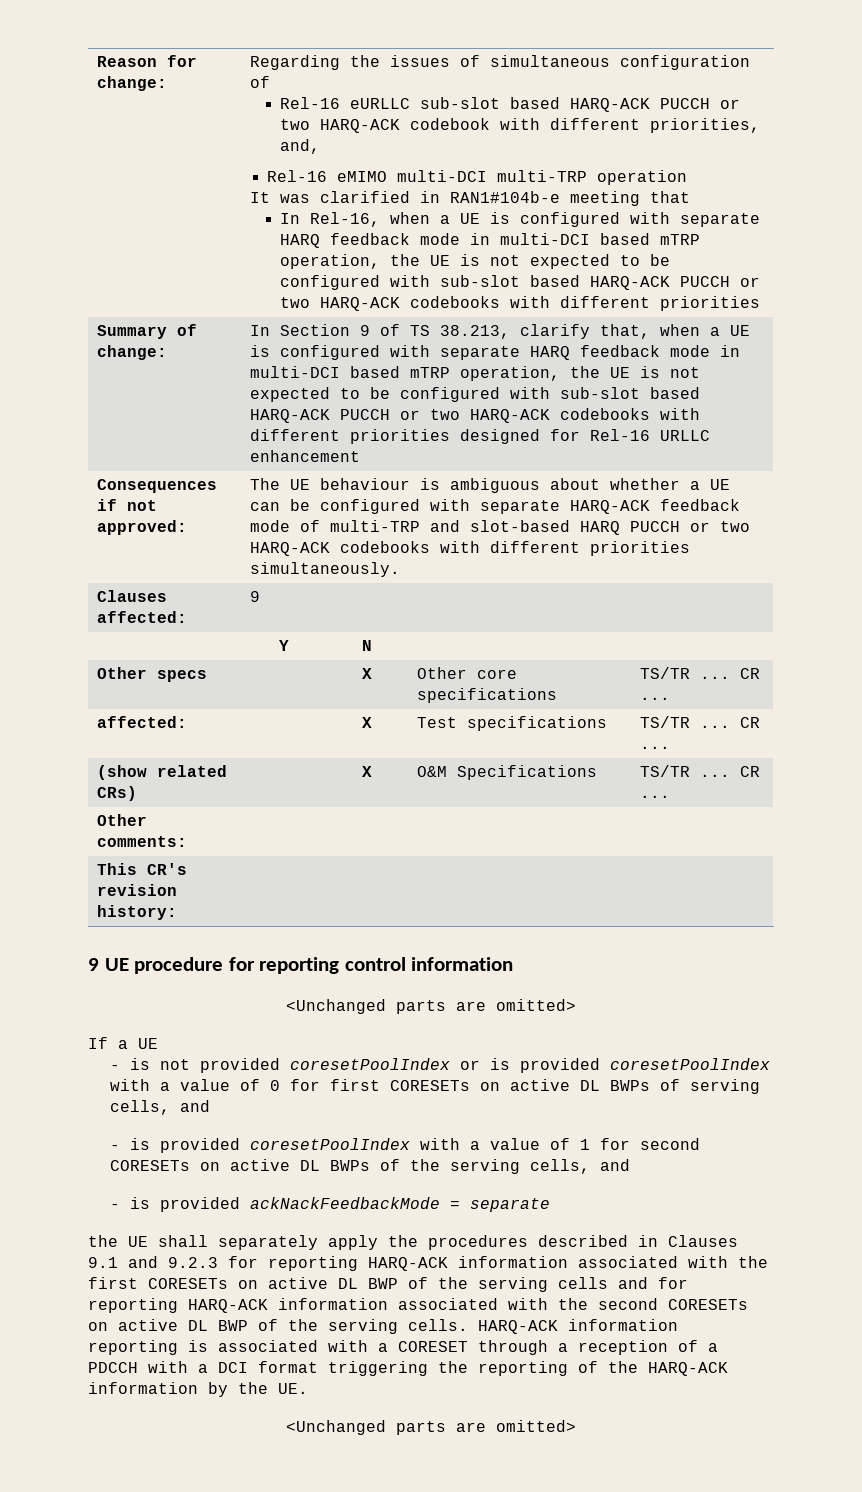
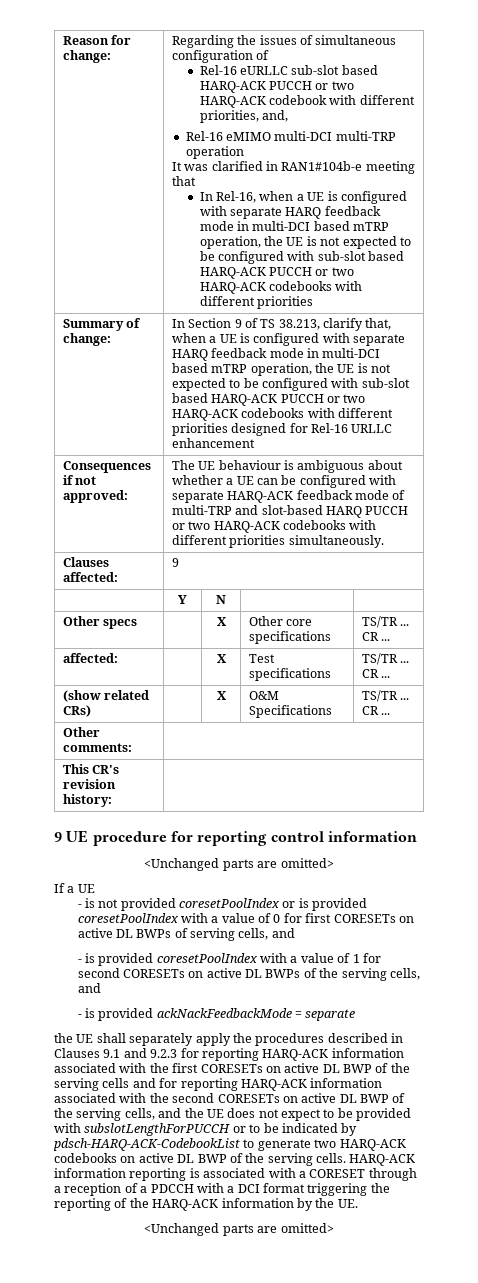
(398, 1326) none -> [124,1108,412,1121] [54,1123,358,1136] [53,1138,406,1151] [54,1153,313,1166] cells, and the UE does not expect to be provided with subslotLengthForPUCCH or to be indicated by pdsch-HARQ-ACK-CodebookList to generate two HARQ-ACK codebooks on active DL BWP of the serving

